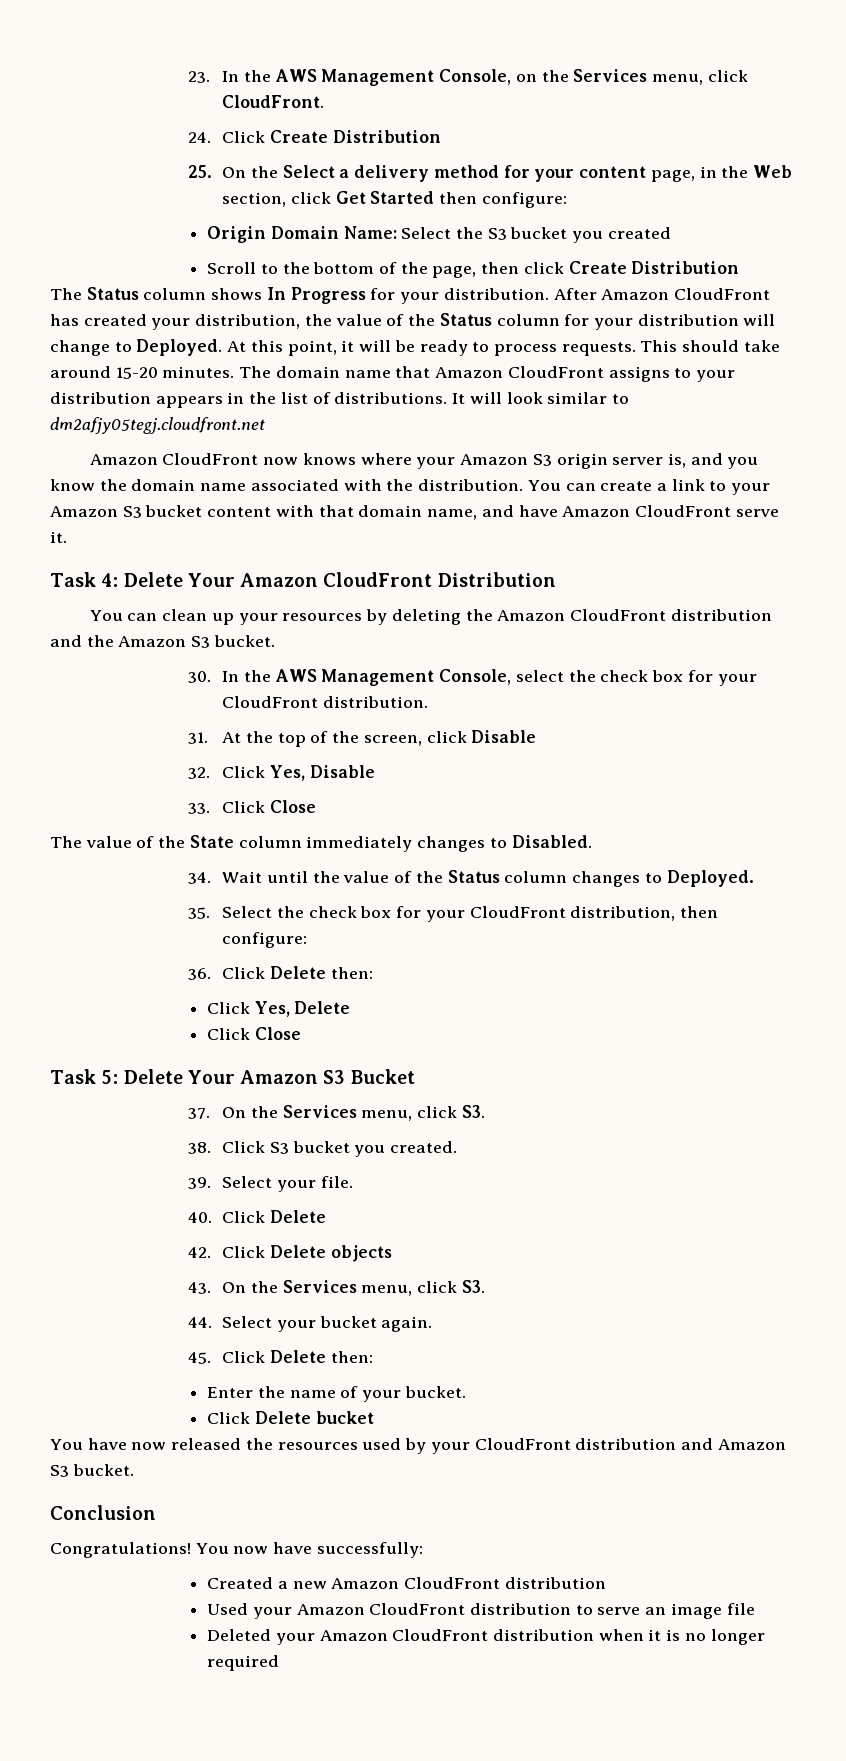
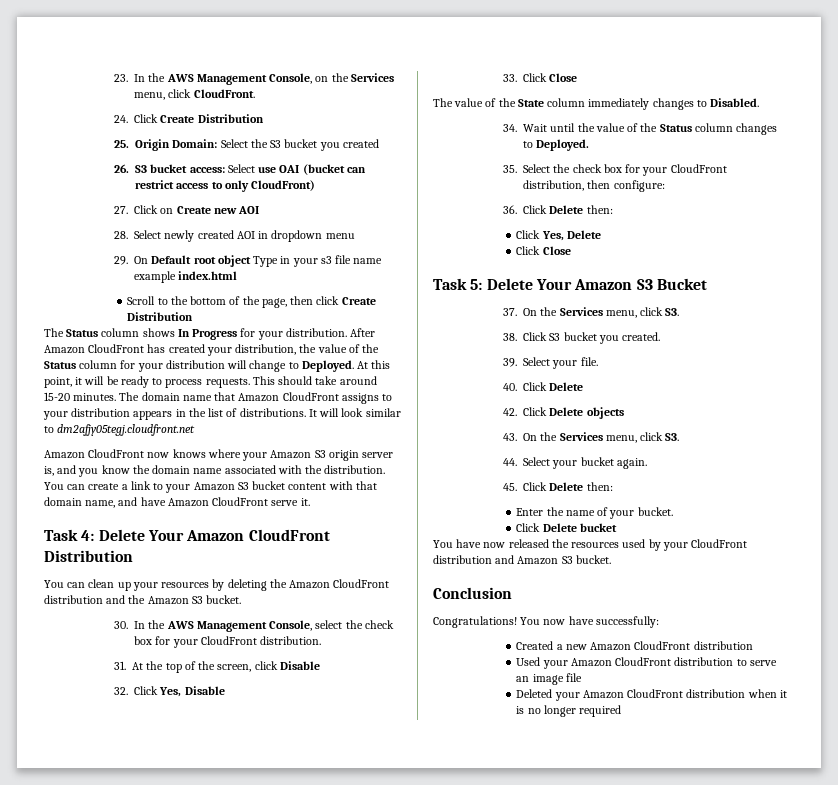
[222,165,792,182] [222,191,567,208] [207,226,397,243] On the Select a delivery method for your content page, in the Web section, click Get Started then configure: // Origin Domain Name: -> [135,139,218,151] Origin Domain:
(671, 233) none -> [114,164,366,175] [135,180,316,192] [114,205,260,214] [114,230,355,242] [114,255,383,267] [134,271,238,283] // 26. S3 bucket access: Select use OAI (bucket can restrict access to only CloudFront) // 27. Click on Create new AOI // 28. Select newly created AOI in dropdown menu // 29. On Default root object Type in your s3 file name example index.html

